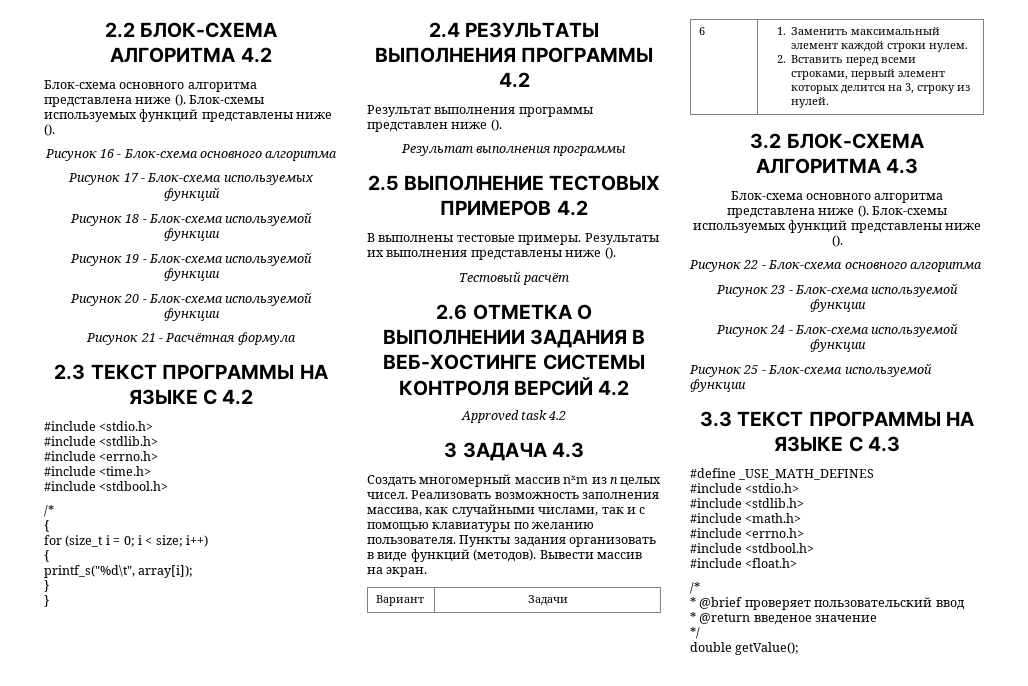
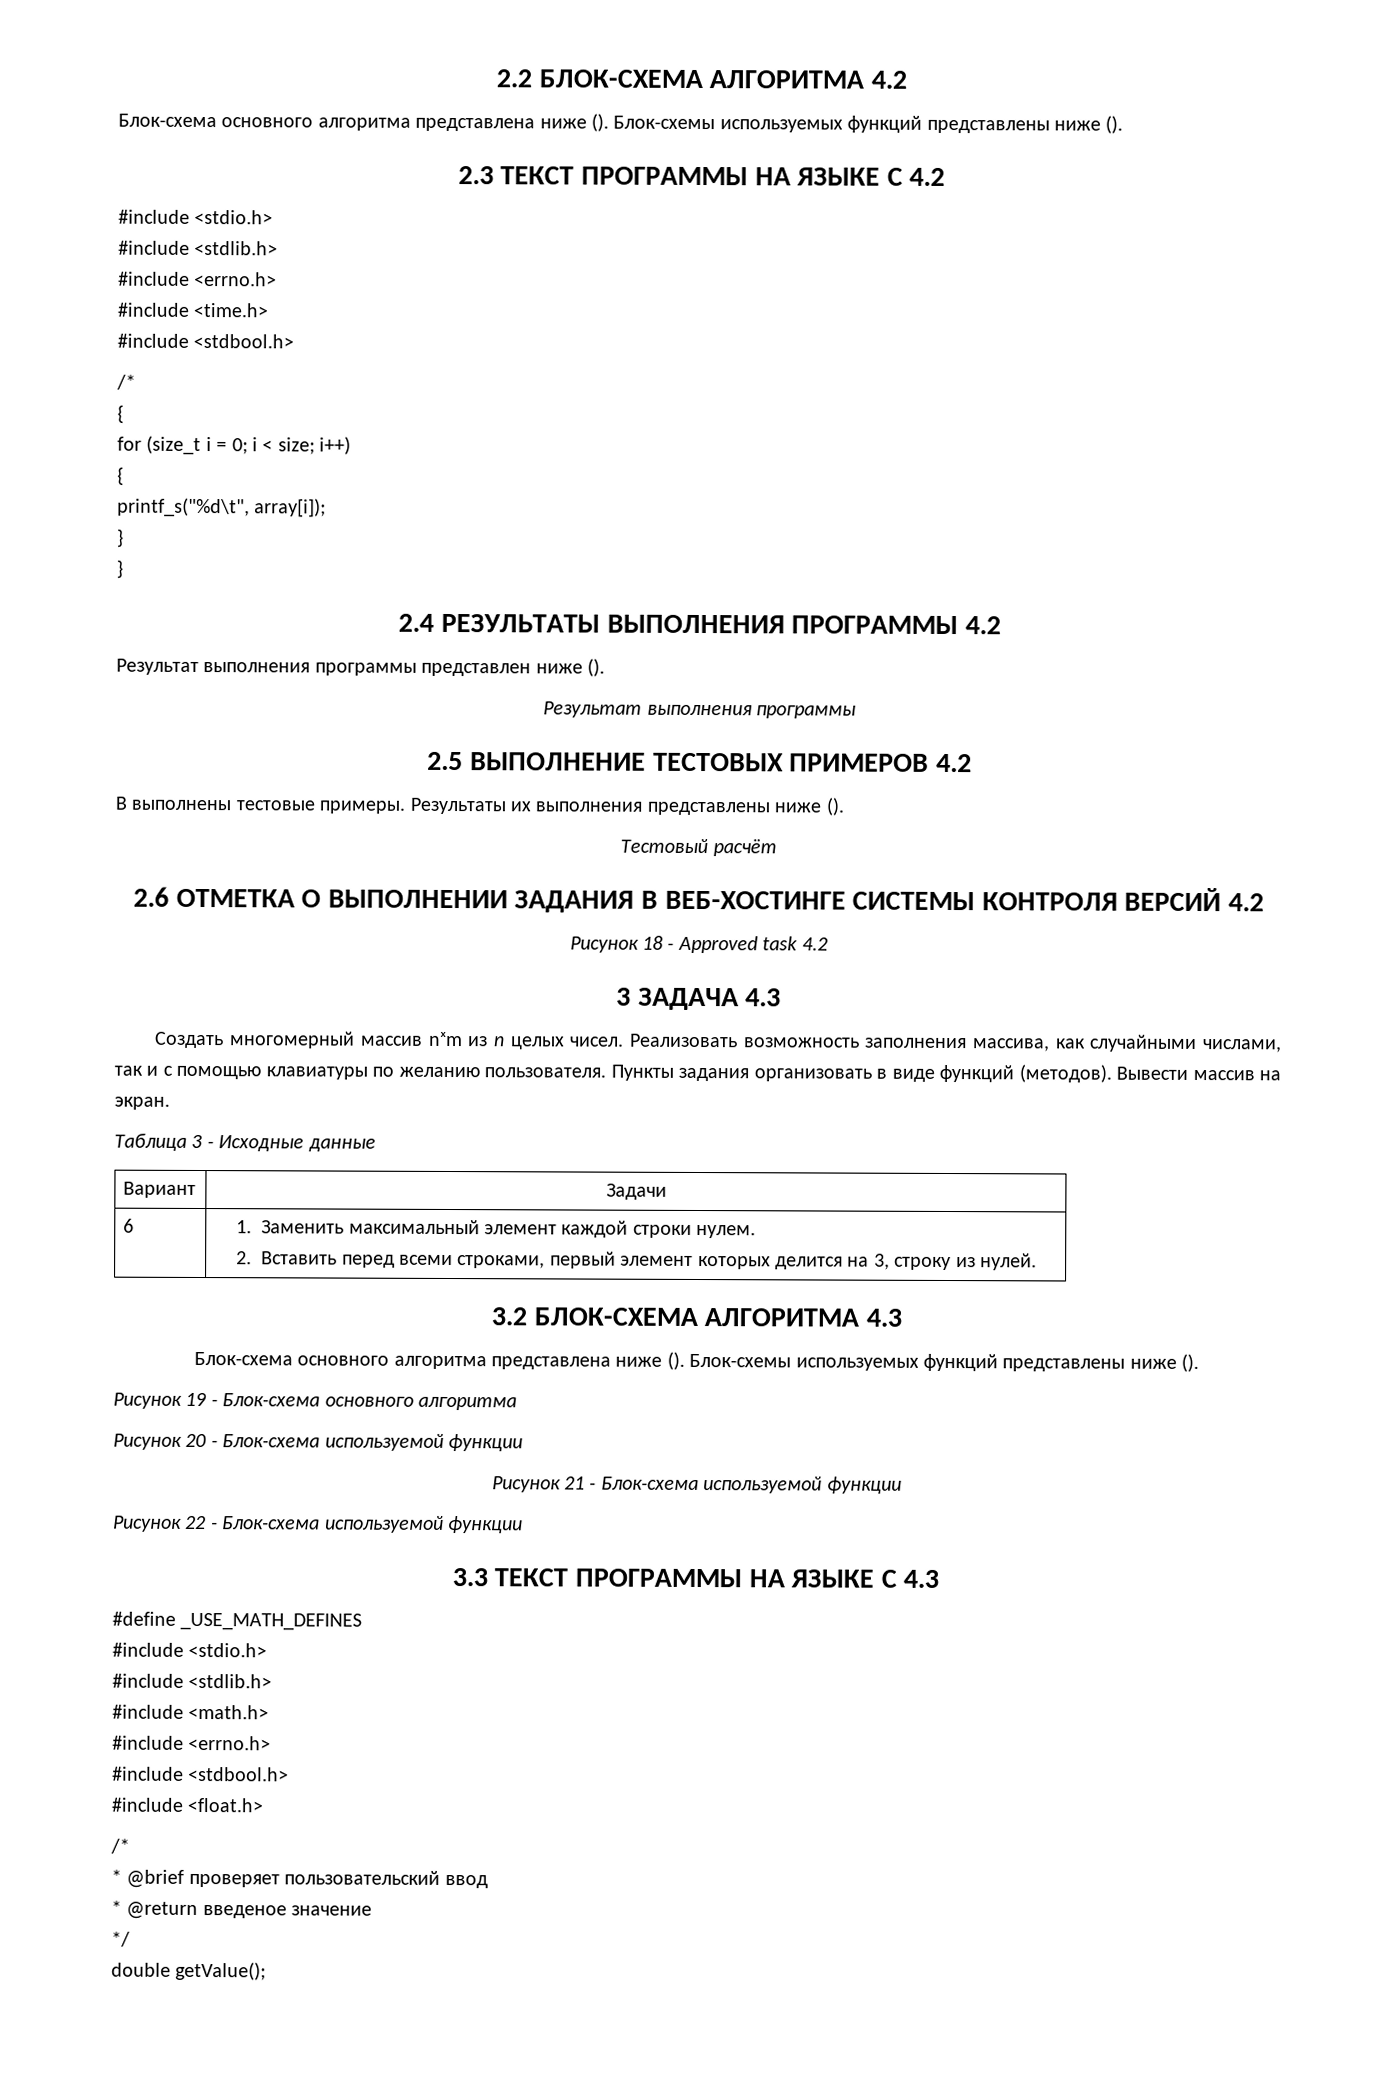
[44,149,338,161] [68,173,313,185] [163,187,220,201] [69,212,313,226] [163,228,220,241] [69,252,313,266] [163,268,220,281] [69,292,313,306] [163,308,220,321] [86,332,296,345] // Рисунок 16 - Блок-схема основного алгоритма // Рисунок 17 - Блок-схема используемых функций // Рисунок 18 - Блок-схема используемой функции // Рисунок 19 - Блок-схема используемой функции // Рисунок 20 - Блок-схема используемой функции // Рисунок 21 - Расчётная формула -> (1124, 124) none
(630, 388) none -> [569,935,675,953] Рисунок 18 -
(428, 572) none -> [114,1132,376,1152] // Таблица 3 - Исходные данные
[743,260,982,272] [715,283,959,297] [809,299,866,312] [715,323,959,337] [809,339,866,352] [689,365,759,377] 22 - Блок-схема основного алгоритма // Рисунок 23 - Блок-схема используемой функции // Рисунок 24 - Блок-схема используемой функции // Рисунок 25 -> [185,1392,517,1411] [113,1433,523,1452] [491,1476,902,1494] [113,1515,207,1532] 19 - Блок-схема основного алгоритма // Рисунок 20 - Блок-схема используемой функции // Рисунок 21 - Блок-схема используемой функции // Рисунок 22

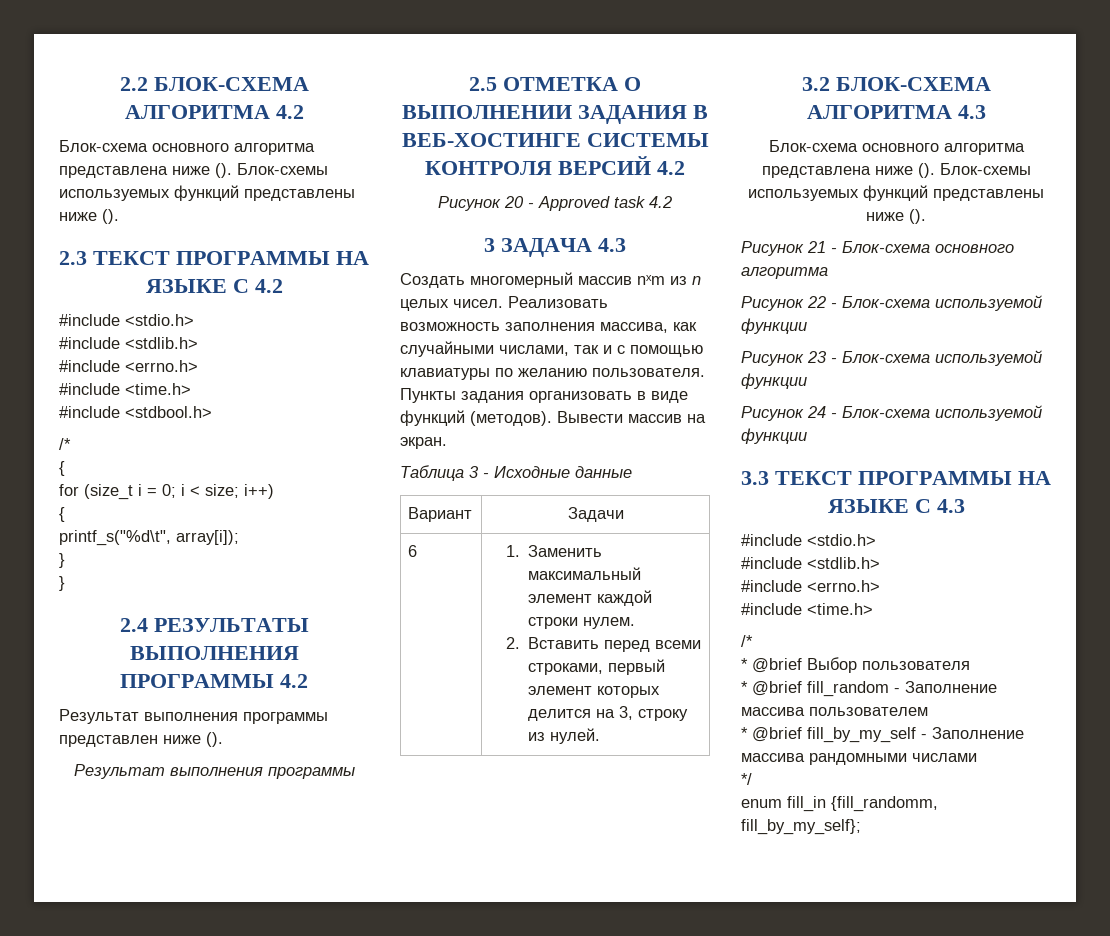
[469,752,972,773] [115,796,844,816] [620,838,777,857] [133,886,170,907] ВЫПОЛНЕНИЕ ТЕСТОВЫХ ПРИМЕРОВ 4.2 // В выполнены тестовые примеры. Результаты их выполнения представлены ниже (). // Тестовый расчёт // 2.6 -> (497, 84) none
[641,935,663,950] 18 -> [504,196,524,208] 20
[185,1392,208,1407] 19 -> [807,241,826,253] 21
[185,1433,523,1452] [491,1476,902,1494] [113,1515,207,1532] 20 - Блок-схема используемой функции // Рисунок 21 - Блок-схема используемой функции // Рисунок 22 -> [807,295,1042,311] [741,318,807,334] [741,350,1042,366] [741,373,807,389] [741,406,826,421] 22 - Блок-схема используемой функции // Рисунок 23 - Блок-схема используемой функции // Рисунок 24
[112,1611,363,1631] [112,1642,268,1658] [112,1673,273,1689] [112,1704,270,1720] [112,1735,272,1751] [112,1766,290,1782] [111,1797,264,1813] // #define _USE_MATH_DEFINES // #include <stdio.h> // #include <stdlib.h> // #include <math.h> // #include <errno.h> // #include <stdbool.h> // #include <float.h> -> [741,534,876,546] [741,557,880,569] [741,580,880,592] [741,603,873,615] // #include <stdio.h> // #include <stdlib.h> // #include <errno.h> // #include <time.h>
[188,1870,488,1889] [111,1900,373,1920] [111,1931,130,1947] [111,1961,267,1981] проверяет пользовательский ввод // * @return введеное значение // */ // double getValue(); -> [807,657,970,673] [741,681,997,697] [741,707,928,716] [741,727,1024,743] [741,753,977,765] [741,773,752,785] [741,796,938,812] [741,819,861,835] Выбор пользователя // * @brief fill_random - Заполнение массива пользователем // * @brief fill_by_my_self - Заполнение массива рандомными числами // */ // enum fill_in {fill_randomm, fill_by_my_self};

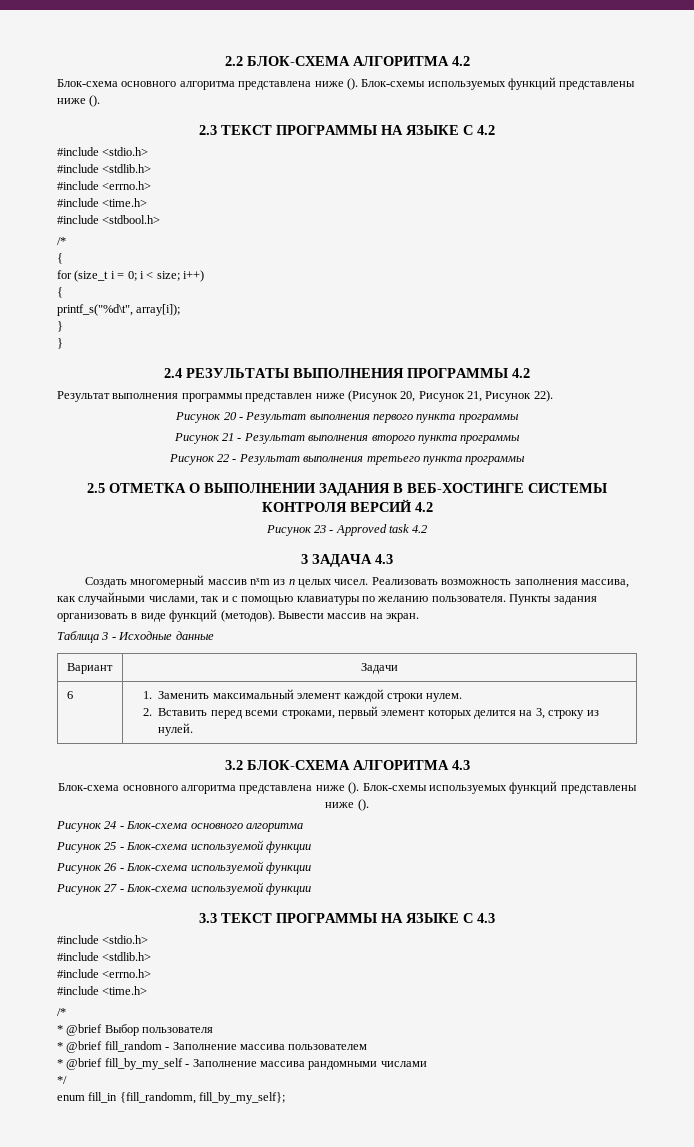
[206,732,223,747] [73,764,263,779] (). // Результат выполнения -> [347,390,553,402] [175,412,519,423] [173,433,521,444] [168,454,462,465] (Рисунок 20, Рисунок 21, Рисунок 22). // Рисунок 20 - Результат выполнения первого пункта программы // Рисунок 21 - Результат выполнения второго пункта программы // Рисунок 22 - Результат выполнения третьего пункта
[504,196,524,208] 20 -> [313,525,326,533] 23
[807,241,826,253] 21 -> [104,821,117,829] 24
[807,295,1042,311] [741,318,807,334] [741,350,1042,366] [741,373,807,389] [741,406,826,421] 22 - Блок-схема используемой функции // Рисунок 23 - Блок-схема используемой функции // Рисунок 24 -> [104,840,311,853] [56,861,311,874] [56,884,118,895] 25 - Блок-схема используемой функции // Рисунок 26 - Блок-схема используемой функции // Рисунок 27

